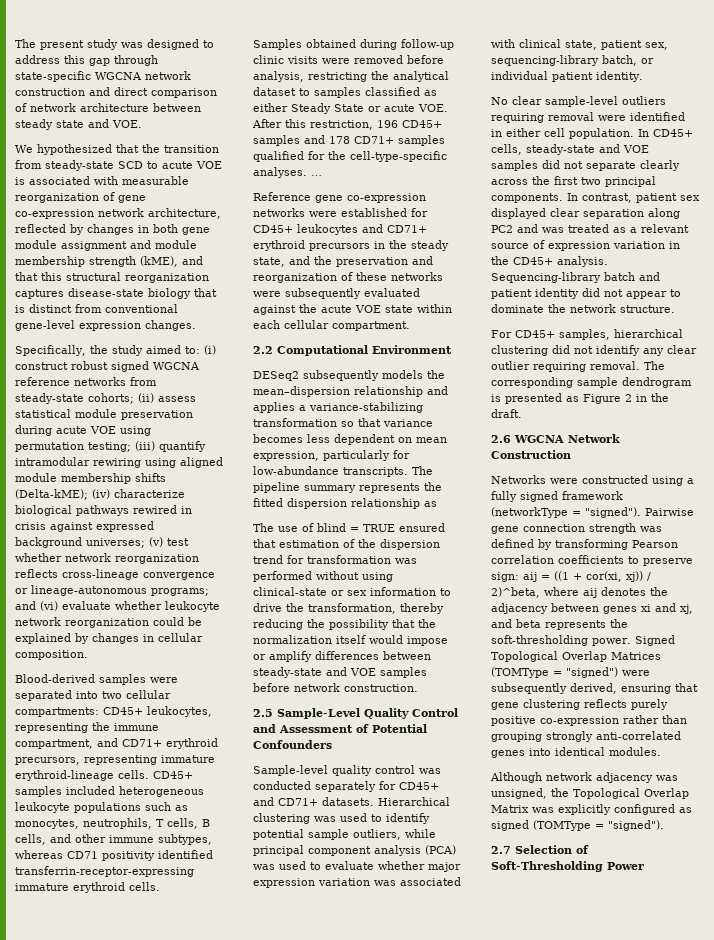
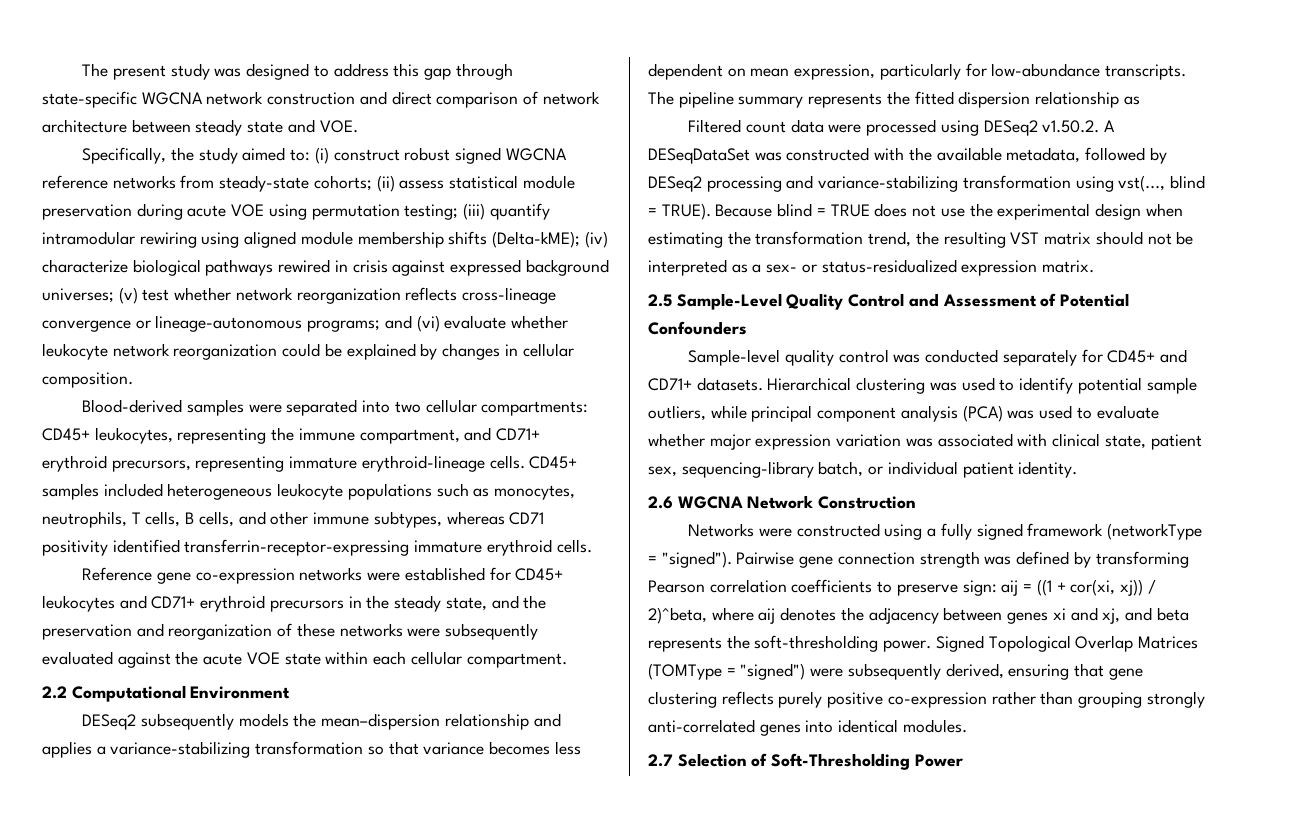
[15,144,219,155] [15,160,222,171] [15,176,189,185] [15,192,146,203] [15,208,221,219] [15,224,210,235] [15,240,197,251] [15,256,203,267] [15,272,209,283] [15,288,217,299] [15,304,178,313] [15,320,196,331] // We hypothesized that the transition from steady-state SCD to acute VOE is associated with measurable reorganization of gene co-expression network architecture, reflected by changes in both gene module assignment and module membership strength (kME), and that this structural reorganization captures disease-state biology that is distinct from conventional gene-level expression changes. -> (358, 126) none
[253,39,454,50] [253,55,444,64] [253,71,449,82] [253,87,437,98] [253,103,448,114] [252,119,442,130] [253,135,445,146] [253,151,447,162] [253,167,322,178] // Samples obtained during follow-up clinic visits were removed before analysis, restricting the analytical dataset to samples classified as either Steady State or acute VOE. After this restriction, 196 CD45+ samples and 178 CD71+ samples qualified for the cell-type-specific analyses. … -> (592, 546) none
[253,523,445,532] [253,539,440,550] [253,555,417,564] [253,571,393,582] [253,587,451,596] [253,603,444,614] [253,619,436,630] [253,635,448,646] [253,651,431,662] [253,667,427,678] [253,683,418,692] The use of blind = TRUE ensured that estimation of the dispersion trend for transformation was performed without using clinical-state or sex information to drive the transformation, thereby reducing the possibility that the normalization itself would impose or amplify differences between steady-state and VOE samples before network construction. -> [688,119,1115,136] [648,147,1167,164] [648,175,1206,192] [648,203,1183,220] [648,231,1194,248] [648,259,1095,276] Filtered count data were processed using DESeq2 v1.50.2. A DESeqDataSet was constructed with the available metadata, followed by DESeq2 processing and variance-stabilizing transformation using vst(..., blind = TRUE). Because blind = TRUE does not use the experimental design when estimating the transformation trend, the resulting VST matrix should not be interpreted as a sex- or status-residualized expression matrix.
[491,96,666,107] [491,112,685,123] [491,128,693,139] [491,144,649,155] [491,160,680,171] [491,176,656,187] [491,193,700,203] [491,208,680,219] [491,224,689,233] [491,240,680,251] [491,256,608,267] [491,272,660,283] [491,288,681,299] [491,304,675,313] [491,329,683,340] [491,345,697,356] [491,361,665,372] [491,377,692,388] [491,393,669,404] [491,409,522,418] // No clear sample-level outliers requiring removal were identified in either cell population. In CD45+ cells, steady-state and VOE samples did not separate clearly across the first two principal components. In contrast, patient sex displayed clear separation along PC2 and was treated as a relevant source of expression variation in the CD45+ analysis. Sequencing-library batch and patient identity did not appear to dominate the network structure. // For CD45+ samples, hierarchical clustering did not identify any clear outlier requiring removal. The corresponding sample dendrogram is presented as Figure 2 in the draft. -> (1078, 469) none
[490,772,678,783] [491,788,689,799] [491,804,692,815] [491,820,664,831] // Although network adjacency was unsigned, the Topological Overlap Matrix was explicitly configured as signed (TOMType = "signed"). -> (967, 726) none

